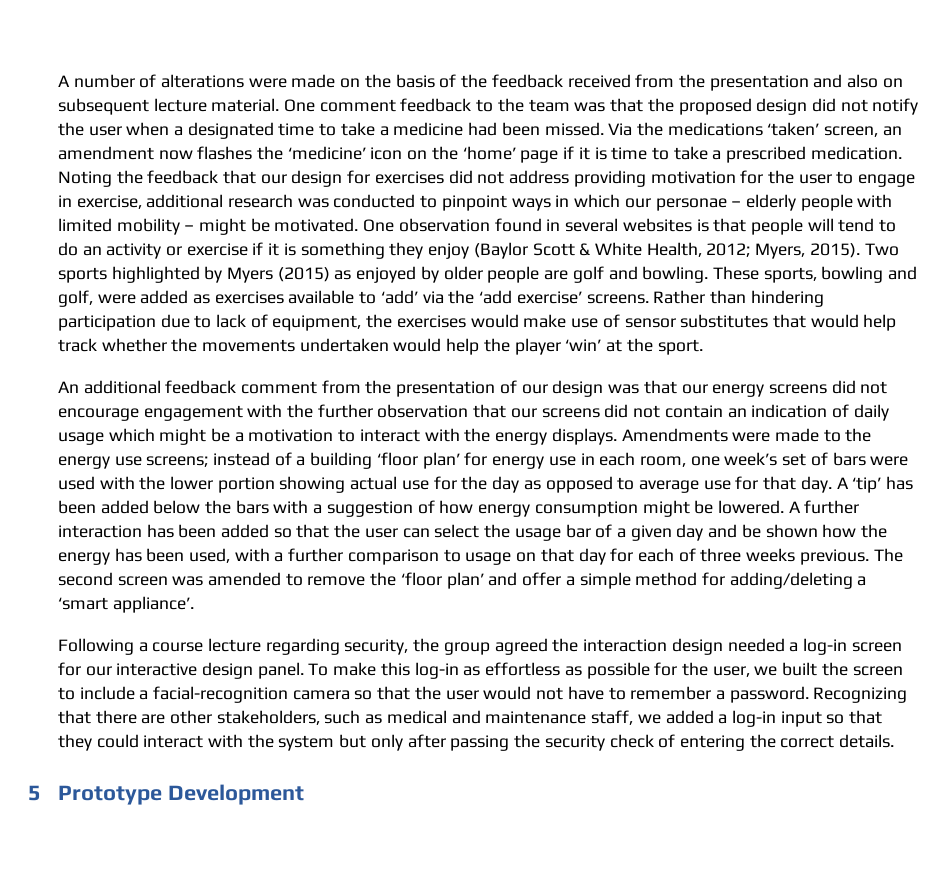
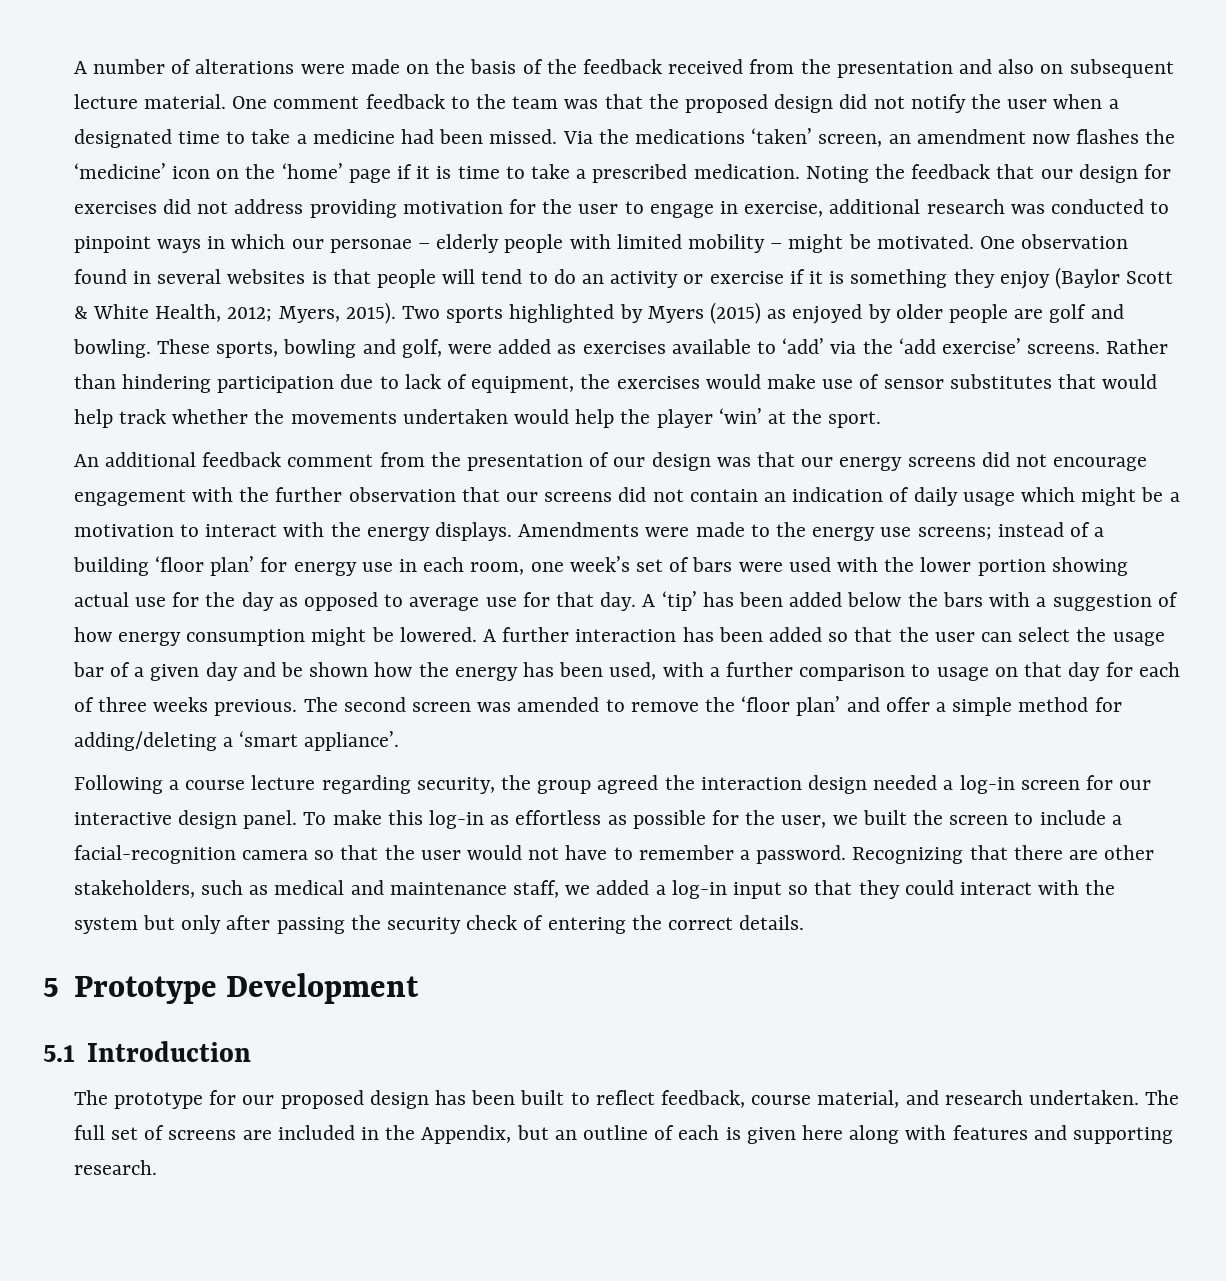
(304, 794) none -> [43,1041,251,1062] [73,1090,1180,1109] [73,1125,1174,1144] [73,1160,157,1175] // 5.1 Introduction // The prototype for our proposed design has been built to reflect feedback, course material, and research undertaken. The full set of screens are included in the Appendix, but an outline of each is given here along with features and supporting research.

